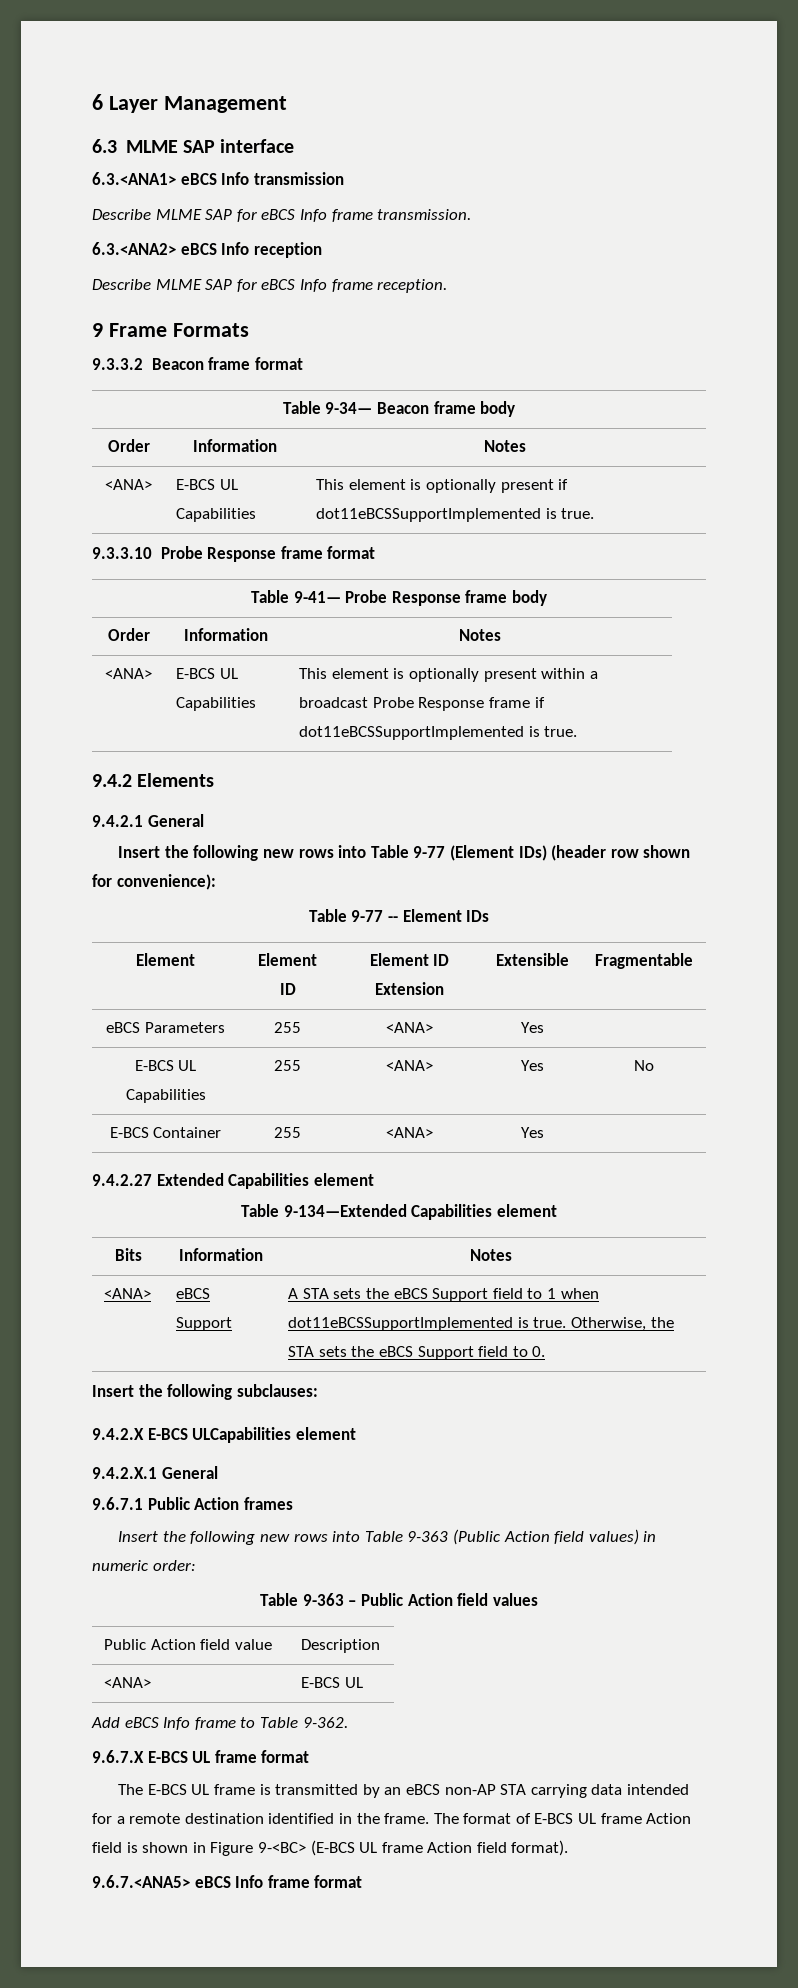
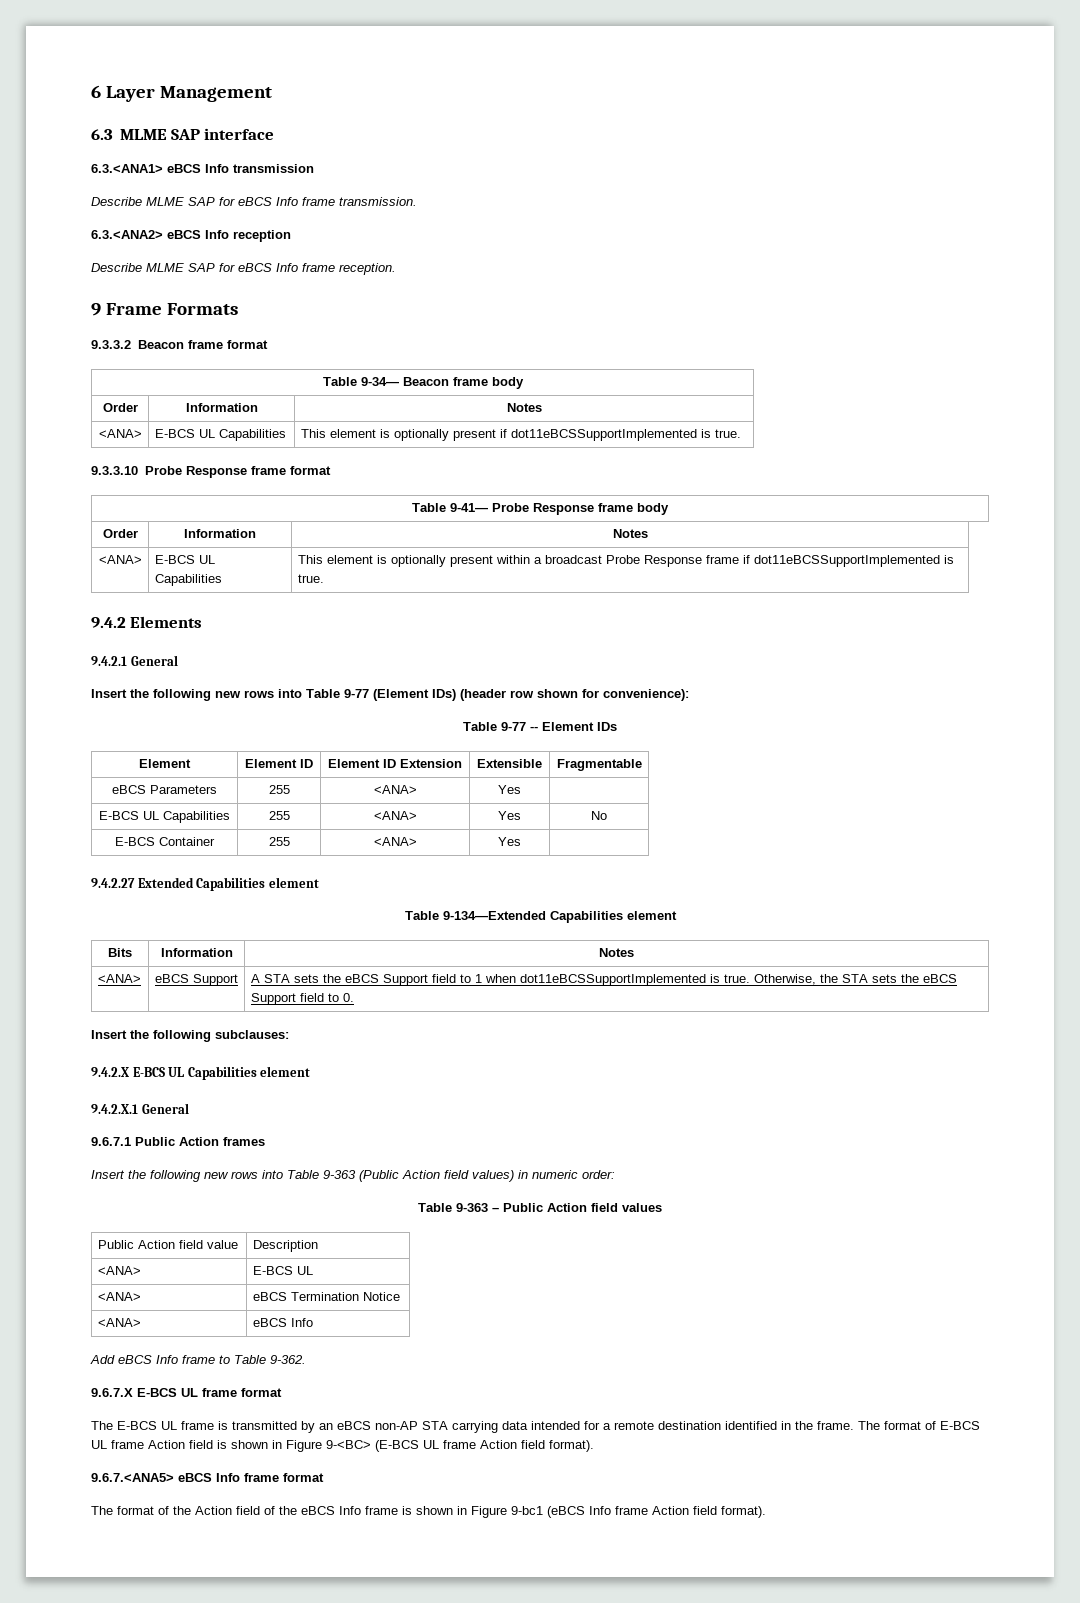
[192,1427,292,1443] ULCapabilities -> [168,1066,257,1080] UL Capabilities
(363, 1682) none -> [97,1292,141,1301] [252,1292,400,1301] [97,1318,141,1327] [252,1318,313,1327] // <ANA> | eBCS Termination Notice // <ANA> | eBCS Info
(363, 1881) none -> [91,1506,766,1518] // The format of the Action field of the eBCS Info frame is shown in Figure 9-bc1 (eBCS Info frame Action field format).

